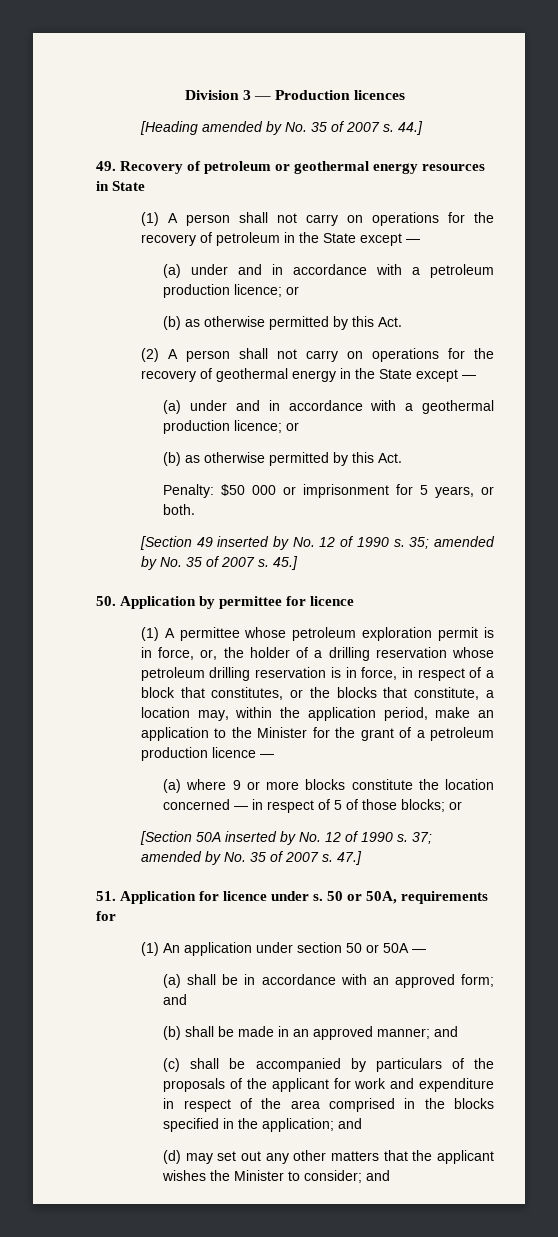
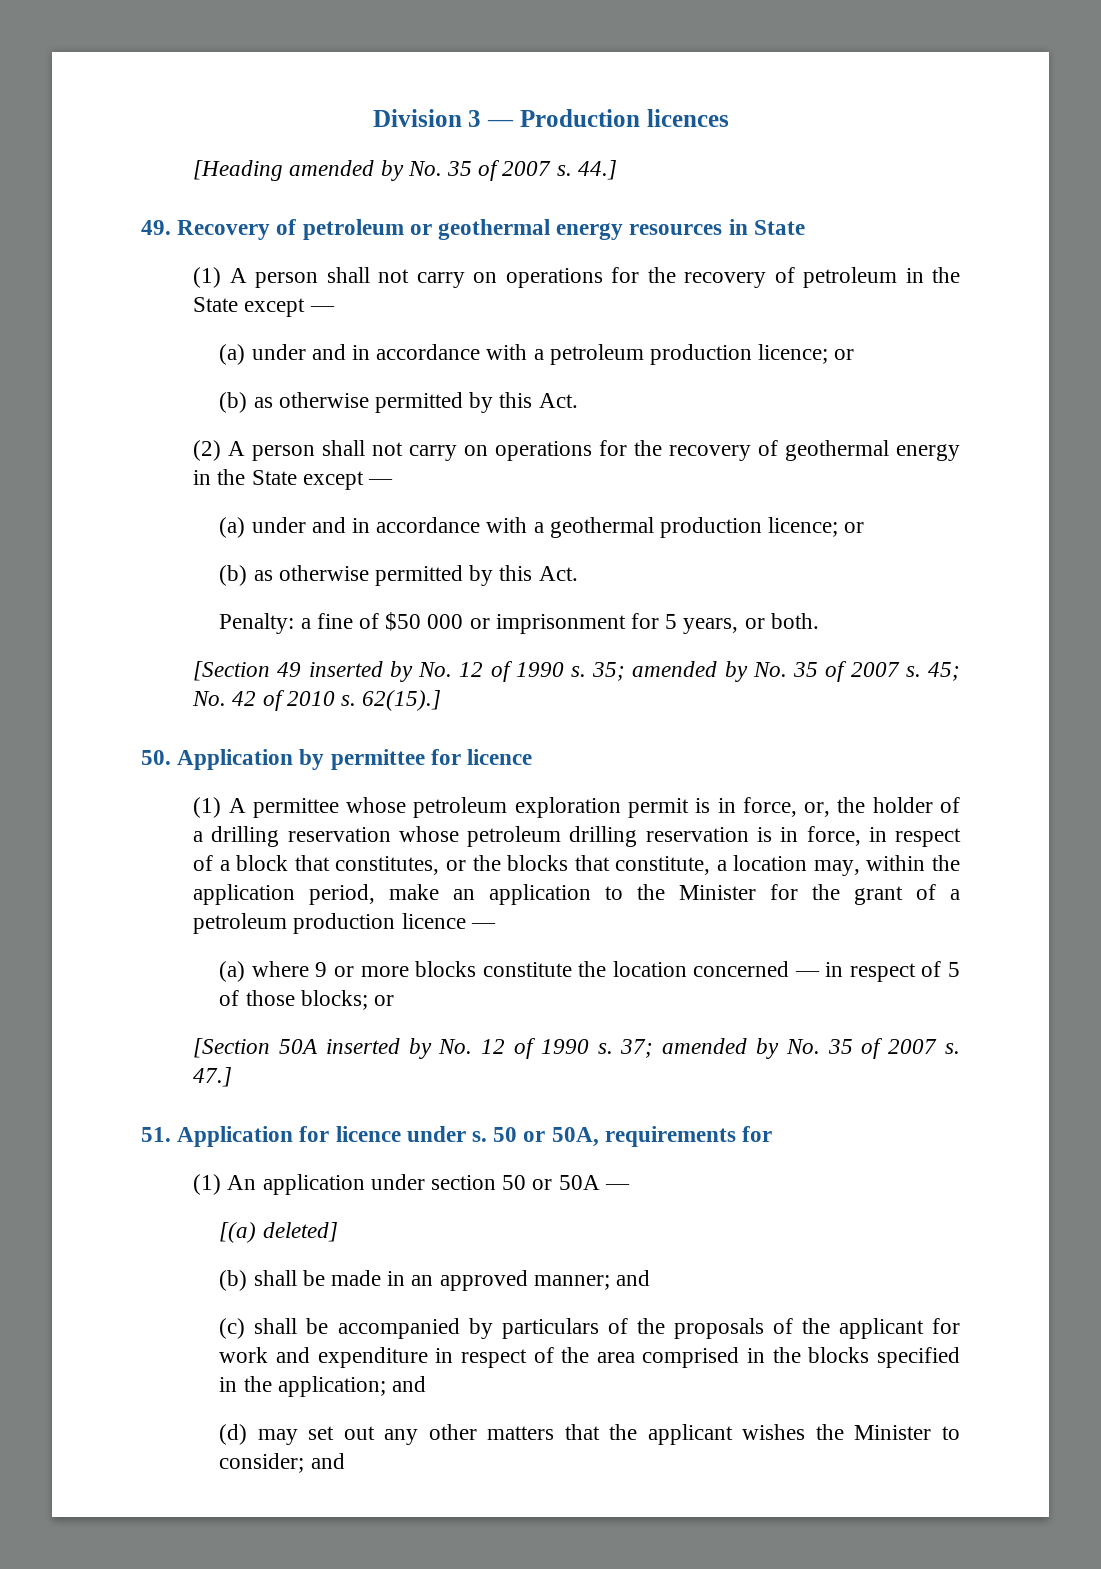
(215, 491) none -> [300,613,379,629] a fine of
[272,556,298,570] 45.] -> [927,662,960,681] [192,690,442,711] 45; No. 42 of 2010 s. 62(15).]
[163,974,495,988] [163,994,188,1005] (a) shall be in accordance with an approved form; and -> [219,1222,338,1243] [(a) deleted]

